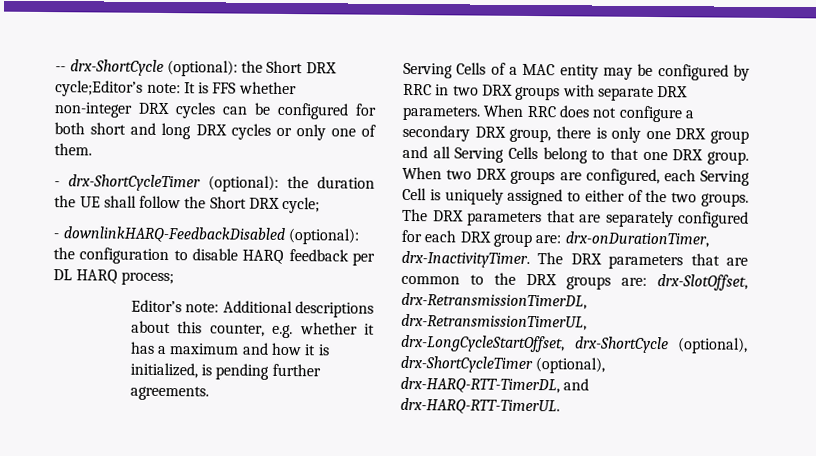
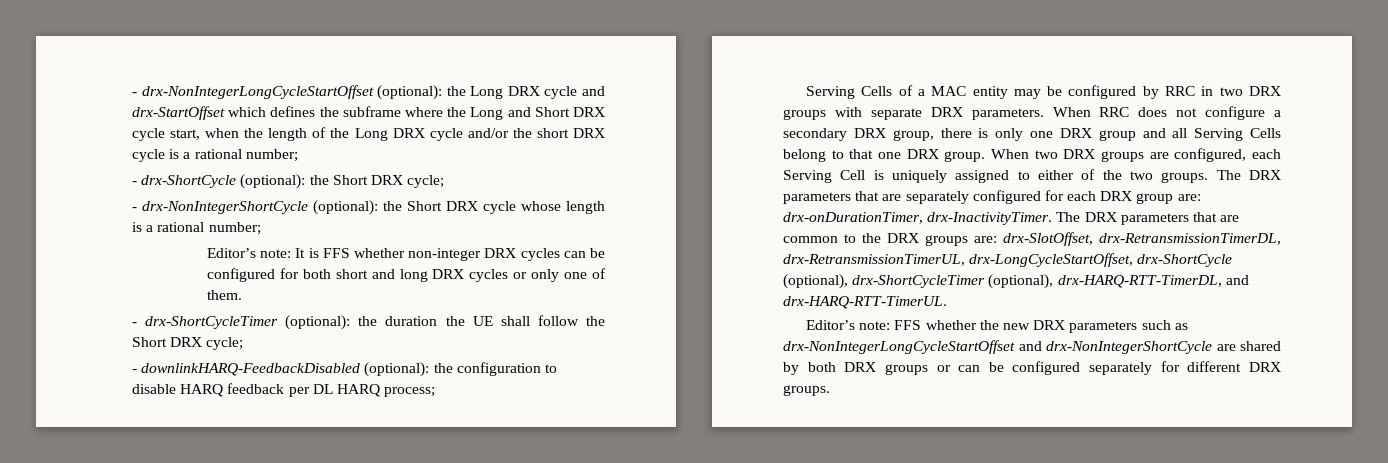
[55,66,67,72] -- -> [132,85,606,100] [132,106,605,120] [132,127,606,141] [132,149,298,162] [132,181,138,185] - drx-NonIntegerLongCycleStartOffset (optional): the Long DRX cycle and drx-StartOffset which defines the subframe where the Long and Short DRX cycle start, when the length of the Long DRX cycle and/or the short DRX cycle is a rational number; // -
[55,80,144,97] cycle;Editor’s -> [407,175,445,188] [132,200,606,215] [132,222,261,235] [207,248,257,258] cycle; // - drx-NonIntegerShortCycle (optional): the Short DRX cycle whose length is a rational number; // Editor’s
[130,299,374,318] [130,320,375,339] [129,341,330,356] [129,362,321,380] [129,385,209,401] // Editor’s note: Additional descriptions about this counter, e.g. whether it has a maximum and how it is initialized, is pending further agreements. -> (436, 392) none
(560, 406) none -> [806,320,1188,333] [783,340,1281,354] [783,361,1281,375] [783,385,830,396] // Editor’s note: FFS whether the new DRX parameters such as drx-NonIntegerLongCycleStartOffset and drx-NonIntegerShortCycle are shared by both DRX groups or can be configured separately for different DRX groups.

